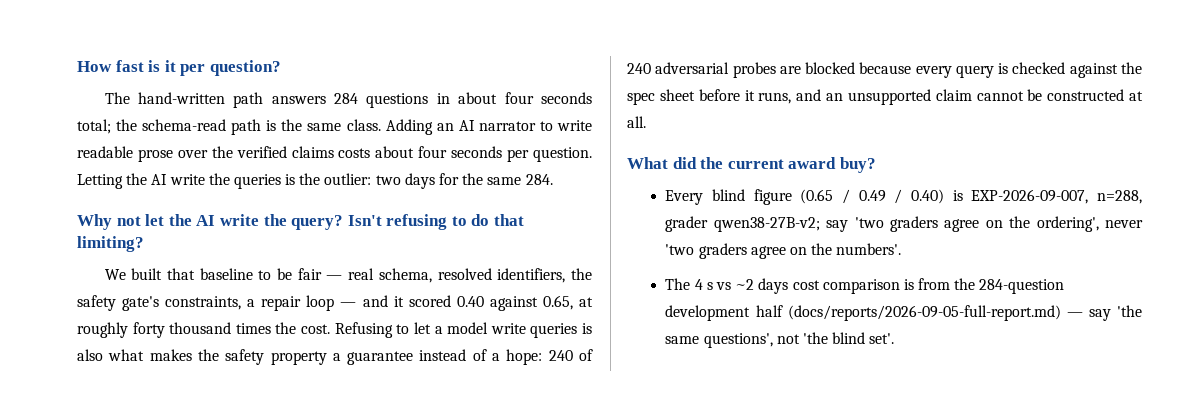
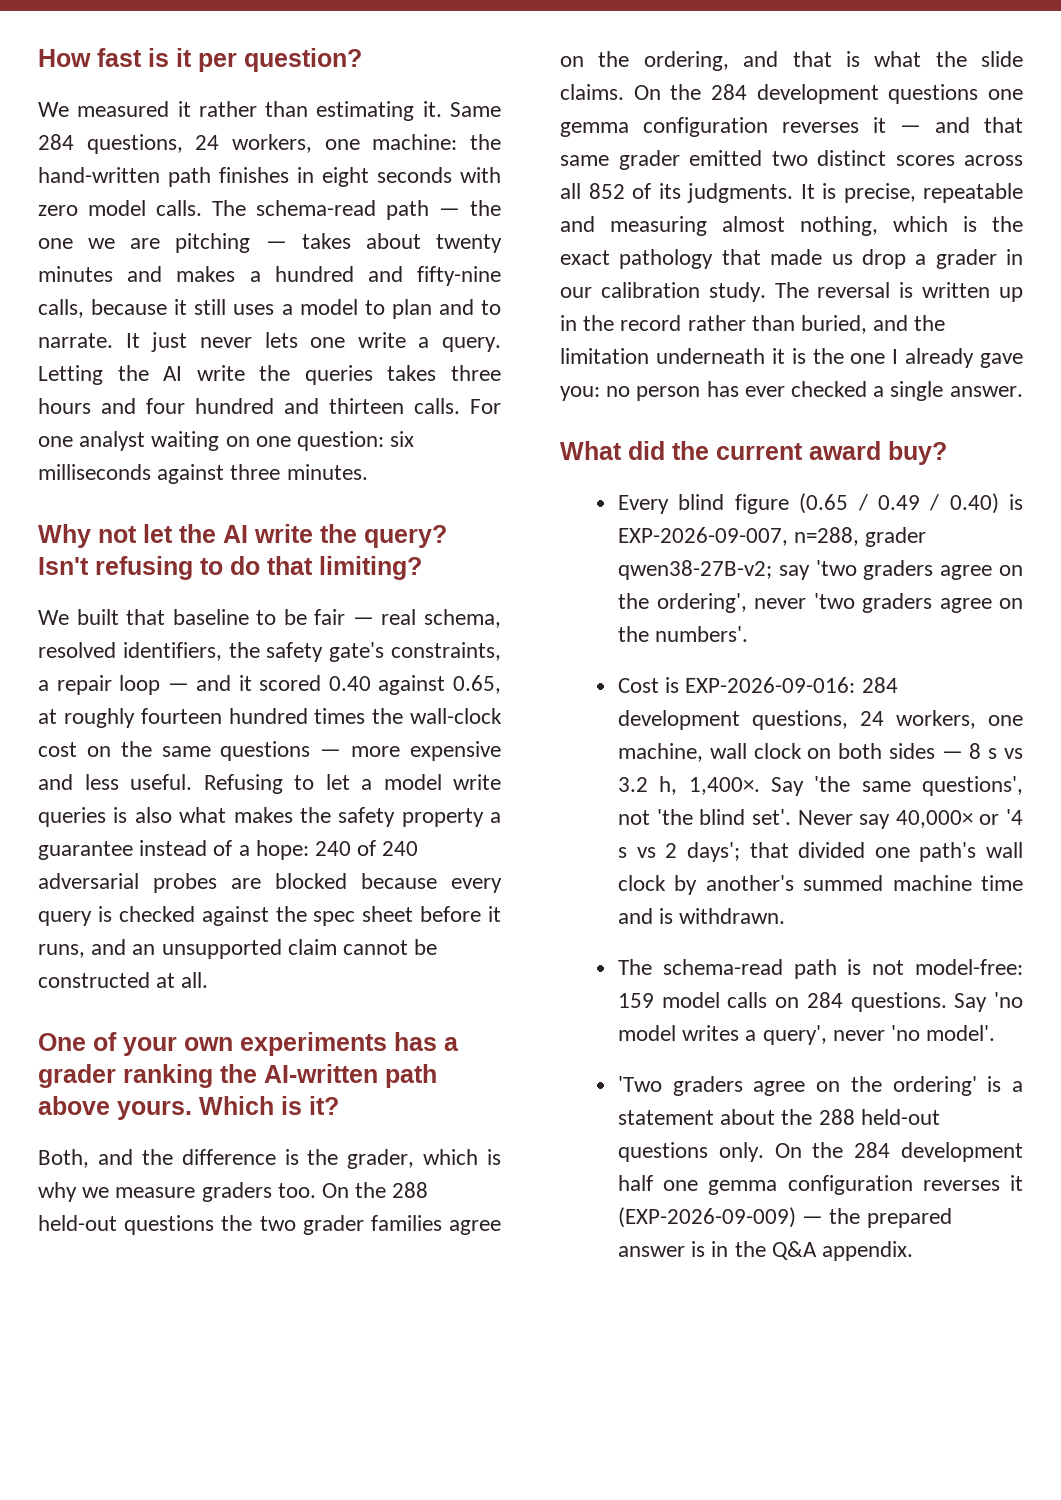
[104,92,592,108] [77,119,592,135] [77,146,593,162] The hand-written path answers 284 questions in about four seconds total; the schema-read path is the same class. Adding an AI narrator to write readable prose over the verified claims costs about four seconds per question. -> [38,101,501,121] [38,134,502,154] [38,167,501,187] [38,200,501,220] [38,233,503,253] [38,266,501,286] [38,299,502,319] [38,332,501,352] We measured it rather than estimating it. Same 284 questions, 24 workers, one machine: the hand-written path finishes in eight seconds with zero model calls. The schema-read path — the one we are pitching — takes about twenty minutes and makes a hundred and fifty-nine calls, because it still uses a model to plan and to narrate. It just never lets one write a query.
[285,173,553,189] is the outlier: two days for the same 284. -> [387,365,501,381] [38,398,501,414] [38,431,415,451] [38,464,368,484] takes three hours and four hundred and thirteen calls. For one analyst waiting on one question: six milliseconds against three minutes.
[132,322,331,338] forty thousand times the cost. -> [140,708,502,724] [38,741,501,761] [38,774,192,790] fourteen hundred times the wall-clock cost on the same questions — more expensive and less useful.
(646, 122) none -> [38,1032,459,1056] [38,1064,437,1088] [38,1096,339,1120] [38,1149,501,1169] [38,1182,429,1202] [38,1215,502,1235] [560,51,1023,71] [560,84,1023,104] [560,117,1023,137] [560,150,1023,170] [560,183,1023,203] [560,216,1023,236] [560,249,1023,269] [560,282,1023,302] [560,315,946,334] [560,348,1023,368] [560,381,1023,401] // One of your own experiments has a grader ranking the AI-written path above yours. Which is it? // Both, and the difference is the grader, which is why we measure graders too. On the 288 held-out questions the two grader families agree on the ordering, and that is what the slide claims. On the 284 development questions one gemma configuration reverses it — and that same grader emitted two distinct scores across all 852 of its judgments. It is precise, repeatable and measuring almost nothing, which is the exact pathology that made us drop a grader in our calibration study. The reversal is written up in the record rather than buried, and the limitation underneath it is the one I already gave you: no person has ever checked a single answer.
[665,278,1065,294] [665,305,1111,321] The 4 s vs ~2 days cost comparison is from the 284-question development half (docs/reports/2026-09-05-full-report.md) — say -> [618,677,898,693] [618,710,1023,730] [618,743,1023,762] [618,776,805,796] Cost is EXP-2026-09-016: 284 development questions, 24 workers, one machine, wall clock on both sides — 8 s vs 3.2 h, 1,400×. Say
(895, 338) none -> [797,809,1023,829] [618,842,1023,862] [618,875,1023,895] [618,908,786,924] [618,959,1023,979] [618,992,1023,1012] [618,1025,996,1045] [618,1076,1023,1096] [618,1109,940,1125] [618,1142,1023,1162] [618,1175,1023,1195] [618,1207,952,1228] [618,1241,914,1261] Never say 40,000× or '4 s vs 2 days'; that divided one path's wall clock by another's summed machine time and is withdrawn. // The schema-read path is not model-free: 159 model calls on 284 questions. Say 'no model writes a query', never 'no model'. // 'Two graders agree on the ordering' is a statement about the 288 held-out questions only. On the 284 development half one gemma configuration reverses it (EXP-2026-09-009) — the prepared answer is in the Q&A appendix.

